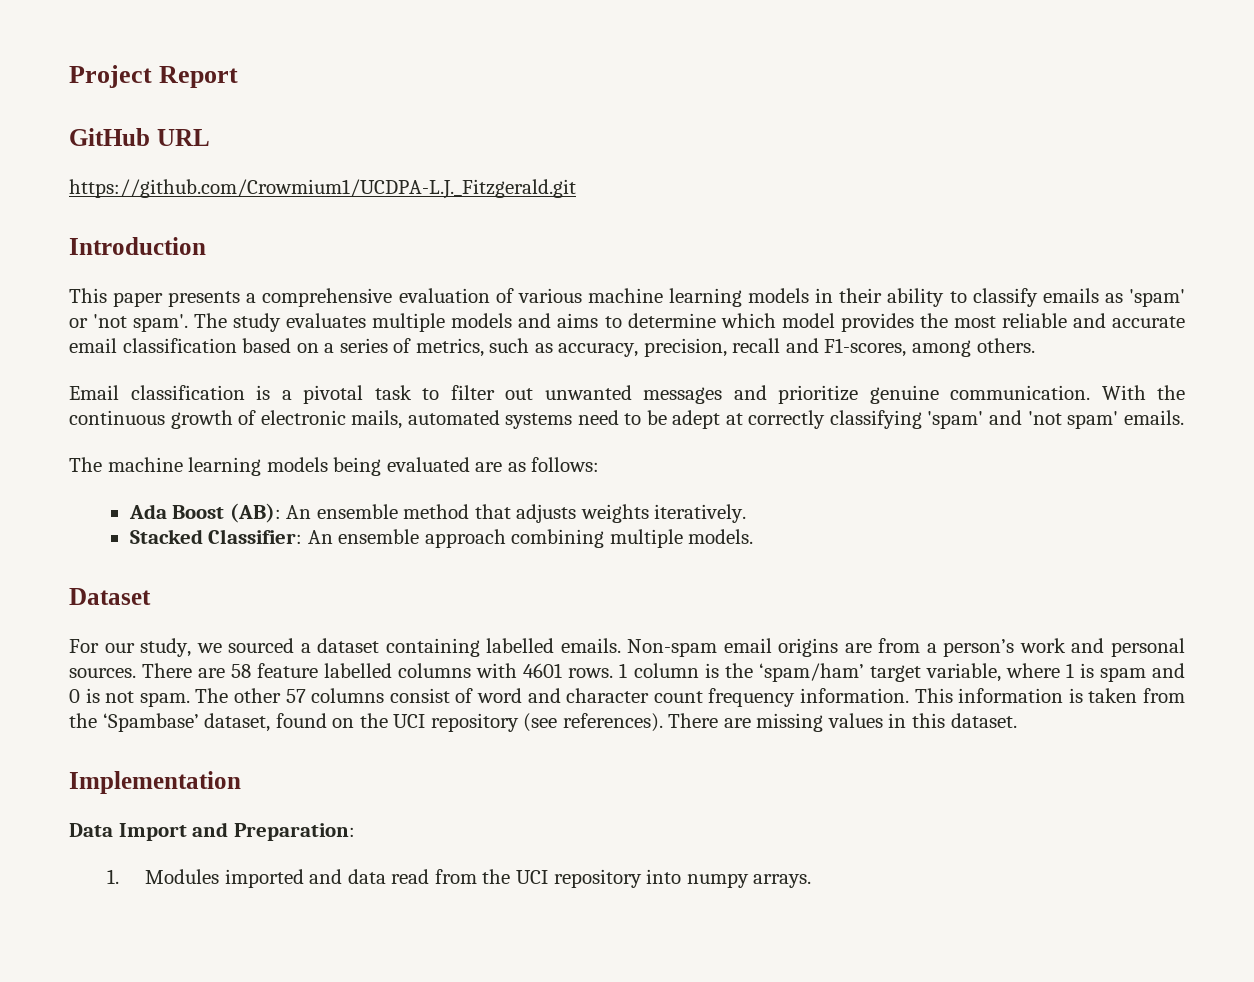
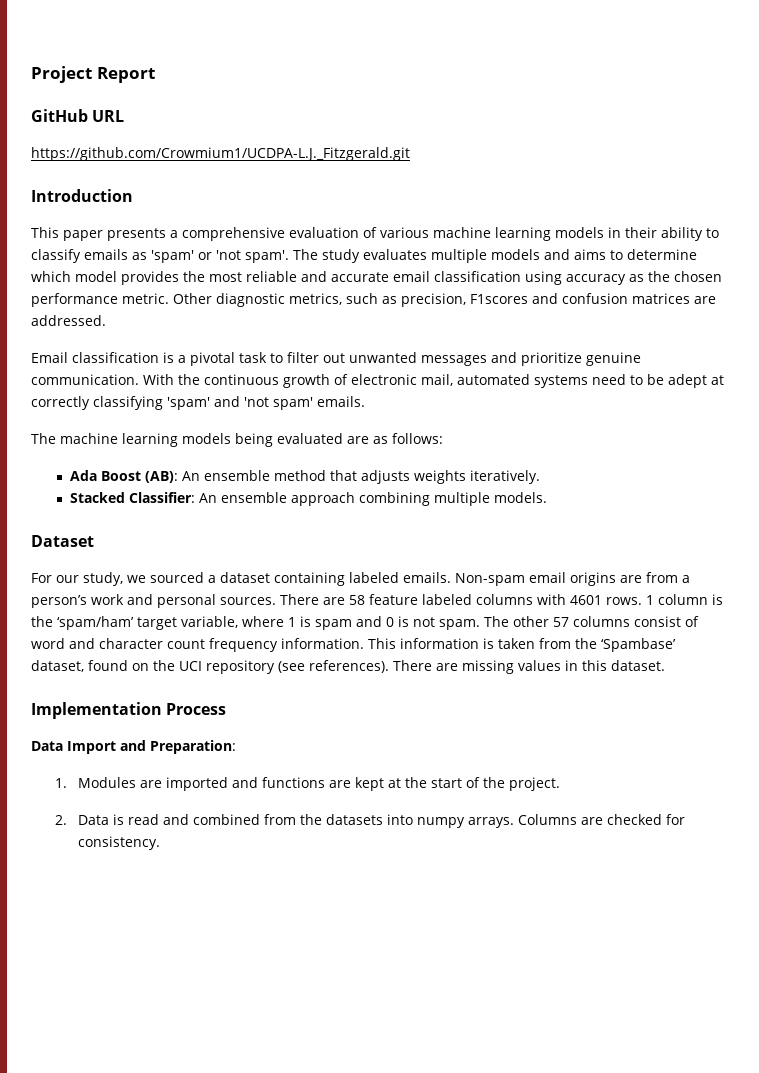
[242,338,1035,357] based on a series of metrics, such as accuracy, precision, recall and F1-scores, among others. -> [525,271,722,285] [31,293,716,307] [31,315,106,326] using accuracy as the chosen performance metric. Other diagnostic metrics, such as precision, F1scores and confusion matrices are addressed.
[351,410,403,429] mails, -> [421,374,453,386] mail,
[486,638,555,653] labelled -> [349,572,399,583] labeled
[324,663,393,678] labelled -> [422,594,472,605] labeled
(241, 782) none -> [166,703,227,715] Process
(220, 876) none -> [140,780,163,788] are
[347,869,812,888] data read from the UCI repository into numpy arrays. -> [262,777,561,791] [54,814,686,828] [78,836,161,850] functions are kept at the start of the project. // 2. Data is read and combined from the datasets into numpy arrays. Columns are checked for consistency.

